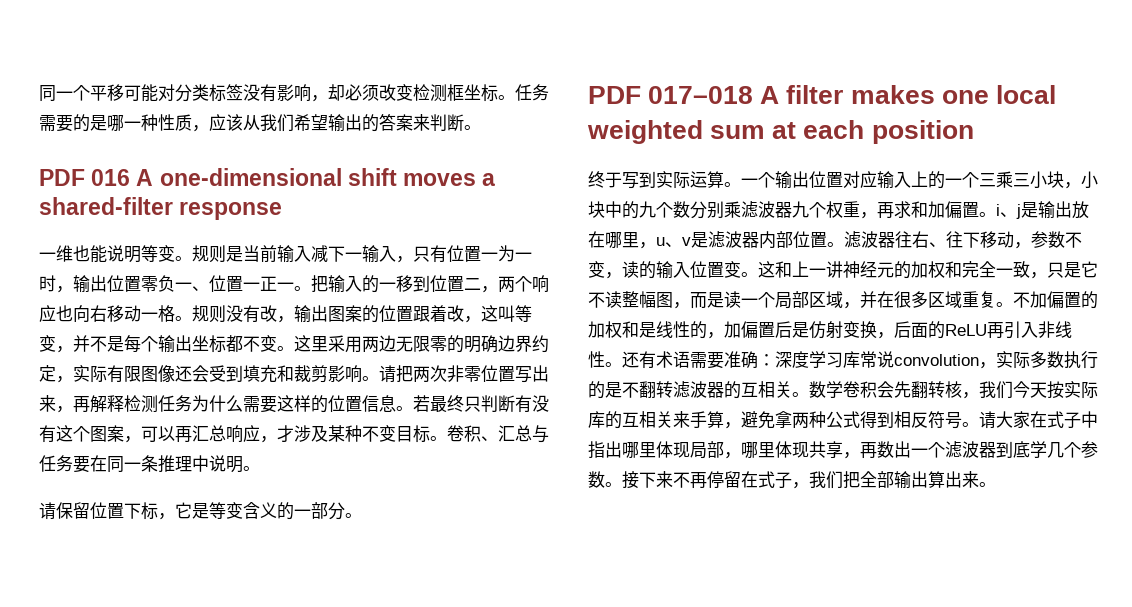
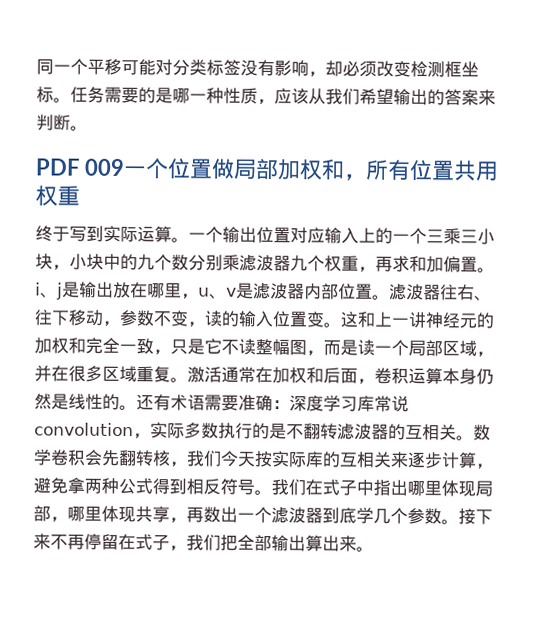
[91,168,496,186] [39,197,283,220] [39,245,532,263] [39,275,549,293] [39,305,532,323] [39,335,549,353] [39,365,549,383] [39,395,549,413] [39,425,549,443] [39,455,260,473] [39,502,362,520] [588,85,1056,104] [587,120,974,144] 016 A one-dimensional shift moves a shared-filter response // 一维也能说明等变。规则是当前输入减下一输入，只有位置一为一时，输出位置零负一、位置一正一。把输入的一移到位置二，两个响应也向右移动一格。规则没有改，输出图案的位置跟着改，这叫等变，并不是每个输出坐标都不变。这里采用两边无限零的明确边界约定，实际有限图像还会受到填充和裁剪影响。请把两次非零位置写出来，再解释检测任务为什么需要这样的位置信息。若最终只判断有没有这个图案，可以再汇总响应，才涉及某种不变目标。卷积、汇总与任务要在同一条推理中说明。 // 请保留位置下标，它是等变含义的一部分。 // PDF 017–018 A filter makes one local weighted sum at each position -> [83,158,499,181] [35,185,80,207] 009一个位置做局部加权和，所有位置共用权重
[1013,291,1098,309] [588,321,1072,339] [588,351,605,368] 不加偏置的加权和是线性的，加偏置后是仿射变换，后面的ReLU再引入非线性 -> [187,366,494,385] [34,393,120,410] 激活通常在加权和后面，卷积运算本身仍然是线性的
[690,411,707,429] 手 -> [407,451,460,469] 逐步计
[979,411,1030,429] 请大家 -> [271,479,306,496] 我们

